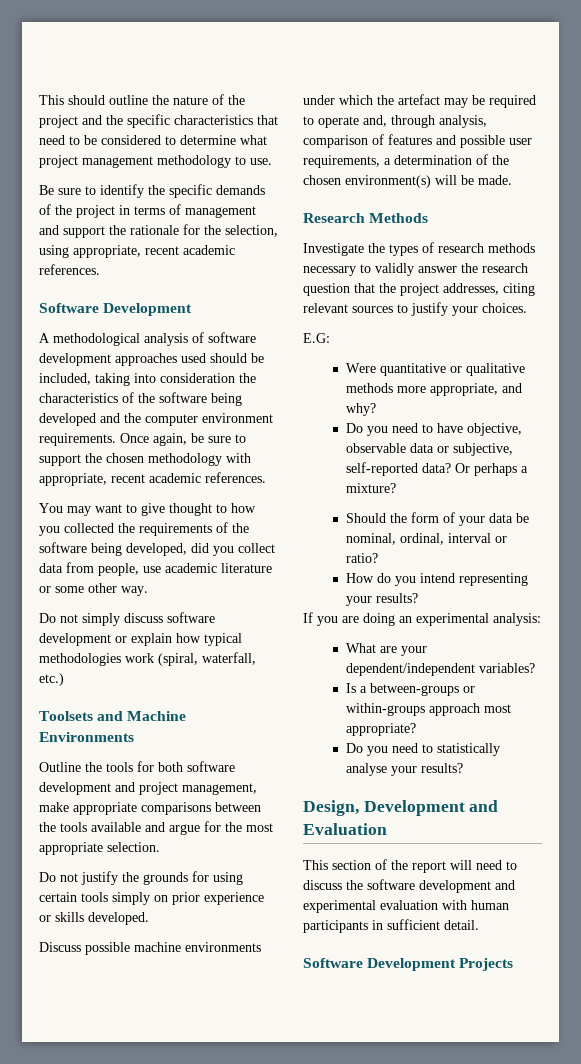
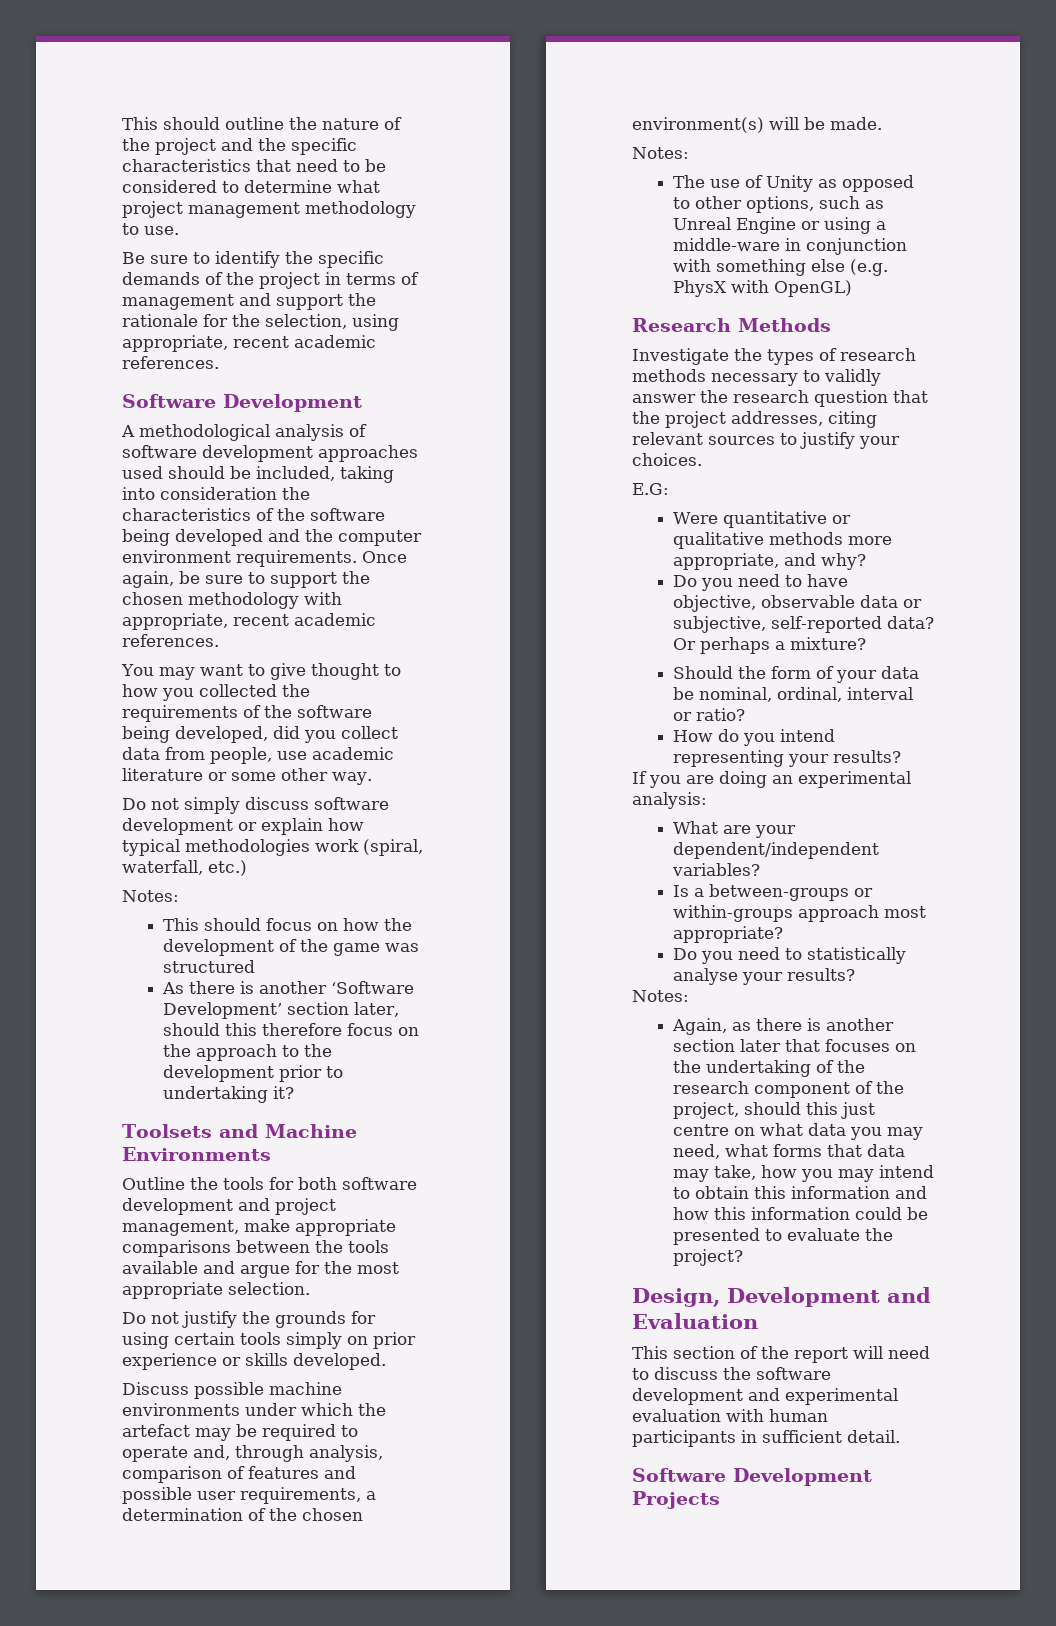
(64, 679) none -> [122,890,179,902] [162,918,412,931] [162,939,419,956] [162,960,255,973] [161,981,414,994] [162,1002,399,1019] [162,1023,419,1036] [162,1044,332,1061] [162,1065,343,1082] [162,1086,294,1103] // Notes: // This should focus on how the development of the game was structured // As there is another ‘Software Development’ section later, should this therefore focus on the approach to the development prior to undertaking it?
(512, 180) none -> [632,147,689,159] [672,175,914,192] [672,196,884,213] [672,217,886,234] [672,238,907,255] [672,259,888,276] [672,280,852,297] // Notes: // The use of Unity as opposed to other options, such as Unreal Engine or using a middle-ware in conjunction with something else (e.g. PhysX with OpenGL)
(463, 768) none -> [632,990,689,1002] [671,1018,894,1035] [672,1039,916,1052] [672,1060,865,1077] [672,1081,904,1098] [672,1102,875,1119] [672,1123,923,1140] [672,1144,905,1159] [672,1165,934,1182] [672,1186,927,1199] [672,1207,928,1220] [672,1228,893,1245] [672,1249,743,1266] // Notes: // Again, as there is another section later that focuses on the undertaking of the research component of the project, should this just centre on what data you may need, what forms that data may take, how you may intend to obtain this information and how this information could be presented to evaluate the project?

